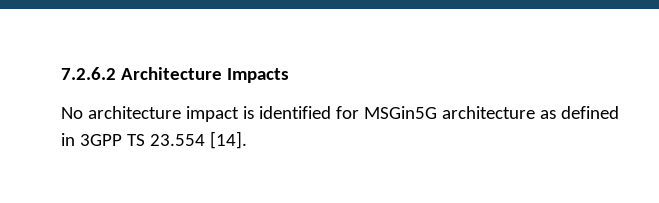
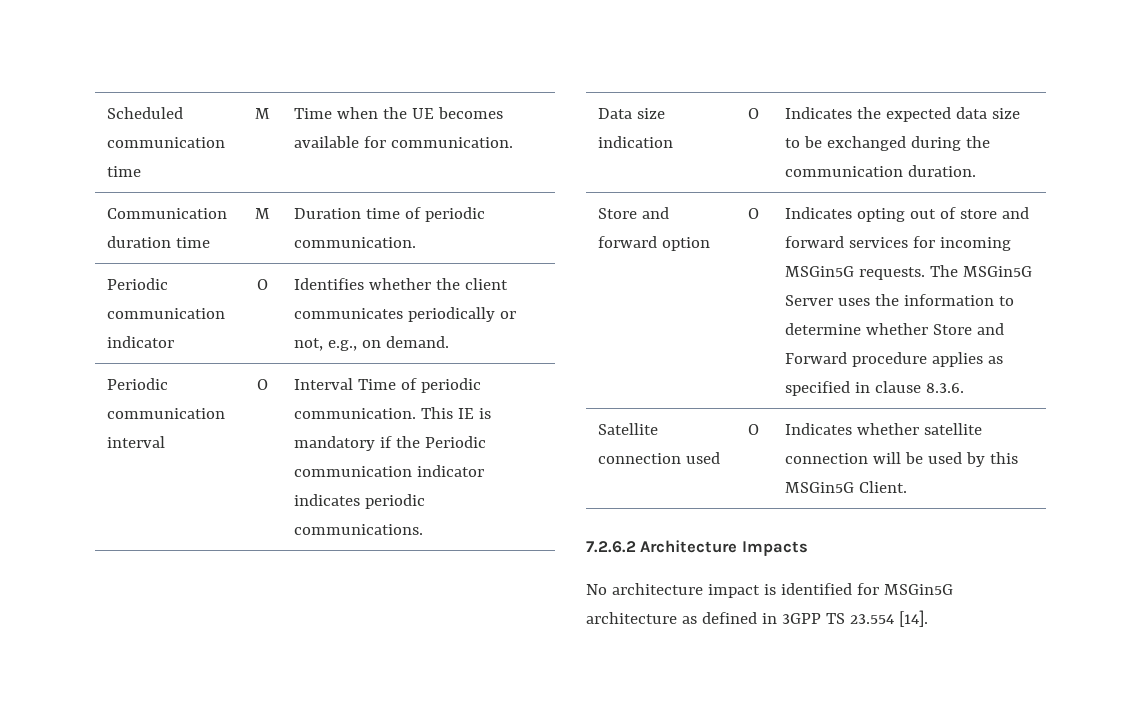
(61, 73) none -> [106,107,183,119] [106,137,225,148] [106,166,141,177] [255,108,270,119] [293,107,503,119] [293,136,513,148] [106,208,227,219] [106,236,210,248] [255,208,270,219] [293,207,485,222] [293,237,416,248] [106,278,168,290] [106,308,225,319] [106,336,174,348] [257,279,268,290] [293,278,508,290] [293,307,516,322] [293,336,449,351] [106,378,168,390] [106,408,225,419] [106,436,165,448] [257,379,268,390] [293,378,481,393] [293,407,491,419] [293,436,486,451] [293,465,484,477] [293,494,425,509] [293,524,423,535] [597,108,665,119] [597,136,673,148] [748,108,759,119] [784,107,1020,122] [784,136,990,151] [784,165,976,177] [597,207,669,219] [597,236,710,251] [748,208,759,219] [784,207,1029,222] [784,236,1011,251] [784,265,1032,280] [784,294,1014,306] [784,323,1004,335] [784,352,1003,367] [784,381,964,396] [597,423,658,435] [597,452,720,464] [748,424,759,435] [784,423,982,435] [784,452,1018,467] [784,481,907,493] Scheduled communication time | M | Time when the UE becomes available for communication. // Communication duration time | M | Duration time of periodic communication. // Periodic communication indicator | O | Identifies whether the client communicates periodically or not, e.g., on demand. // Periodic communication interval | O | Interval Time of periodic communication. This IE is mandatory if the Periodic communication indicator indicates periodic communications. // Data size indication | O | Indicates the expected data size to be exchanged during the communication duration. // Store and forward option | O | Indicates opting out of store and forward services for incoming MSGin5G requests. The MSGin5G Server uses the information to determine whether Store and Forward procedure applies as specified in clause 8.3.6. // Satellite connection used | O | Indicates whether satellite connection will be used by this MSGin5G Client. //

